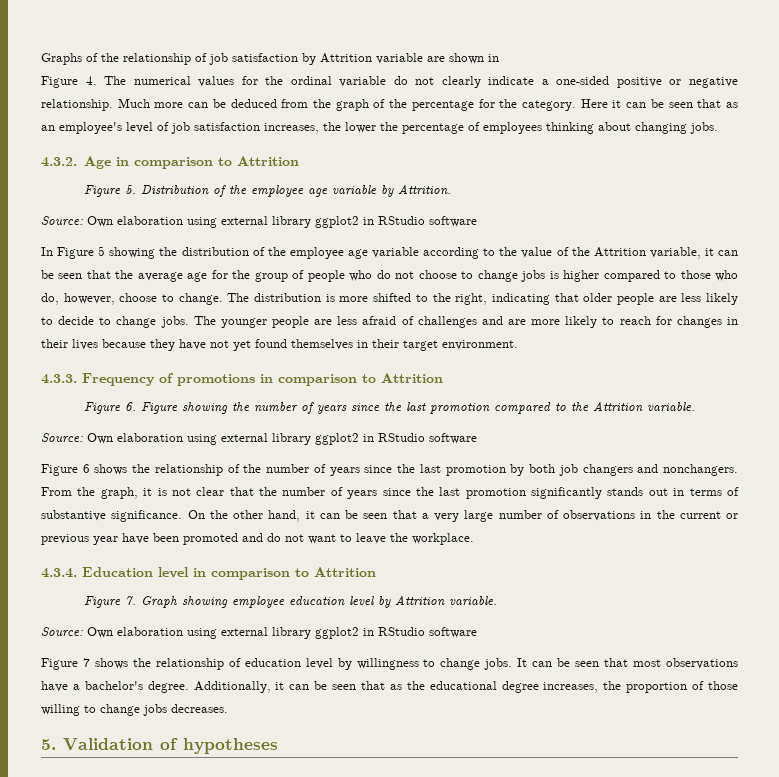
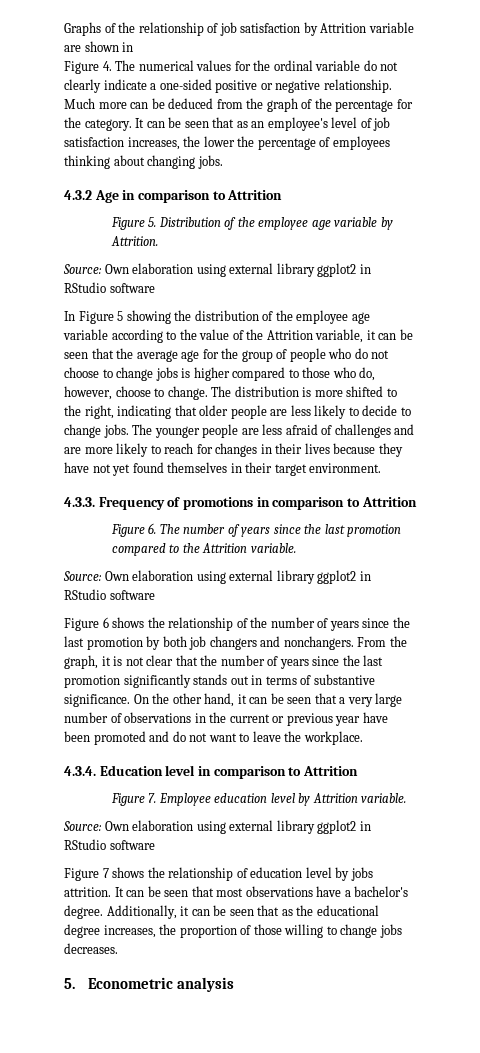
[580,99,622,108] Here it -> [135,118,145,128] It
[41,157,77,167] 4.3.2. -> [64,190,92,200] 4.3.2
[141,402,251,414] Figure showing the -> [159,524,180,534] The
[141,596,286,608] Graph showing employee -> [158,793,211,806] Employee
[356,658,513,670] willingness to change jobs. -> [350,867,373,881] [64,887,111,897] jobs attrition.
[62,738,278,754] Validation of hypotheses -> [87,977,234,992] Econometric analysis

